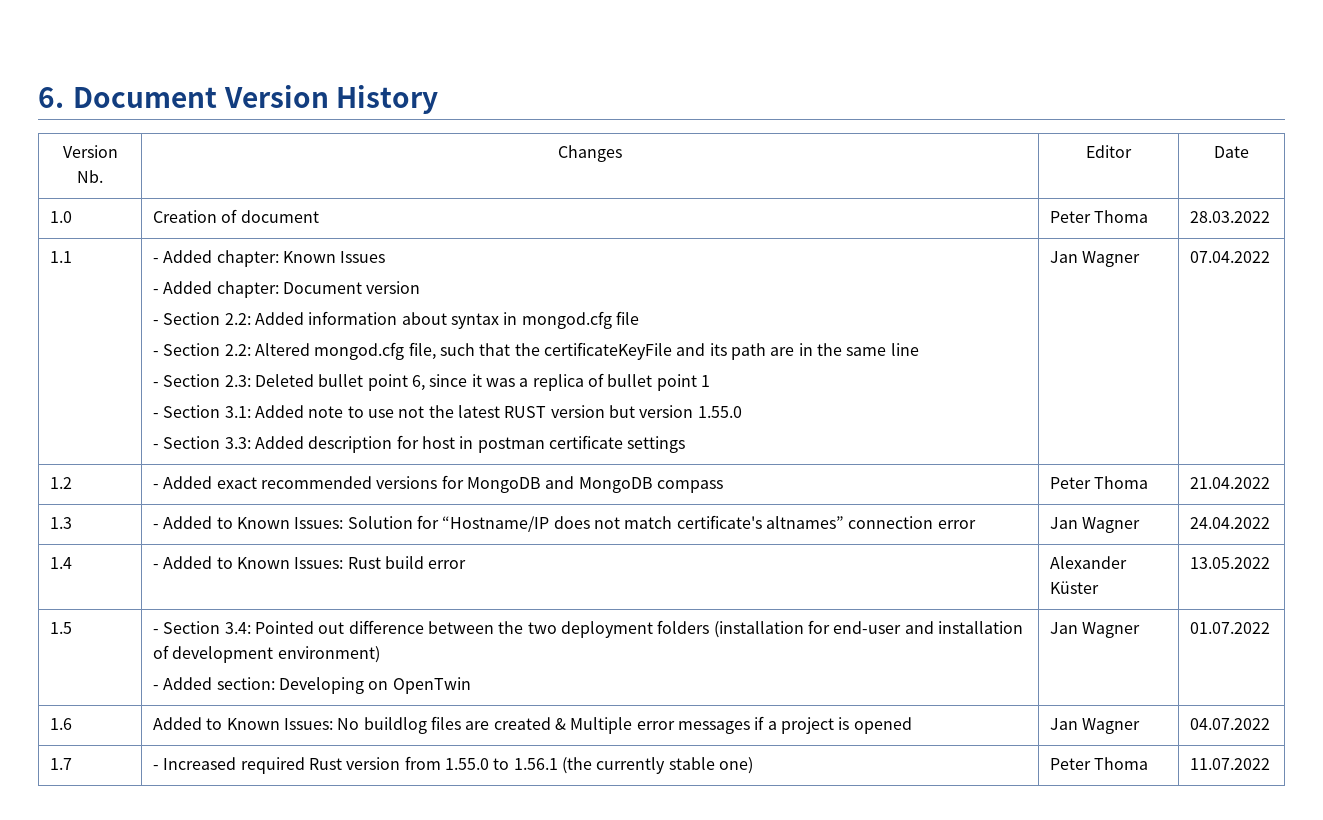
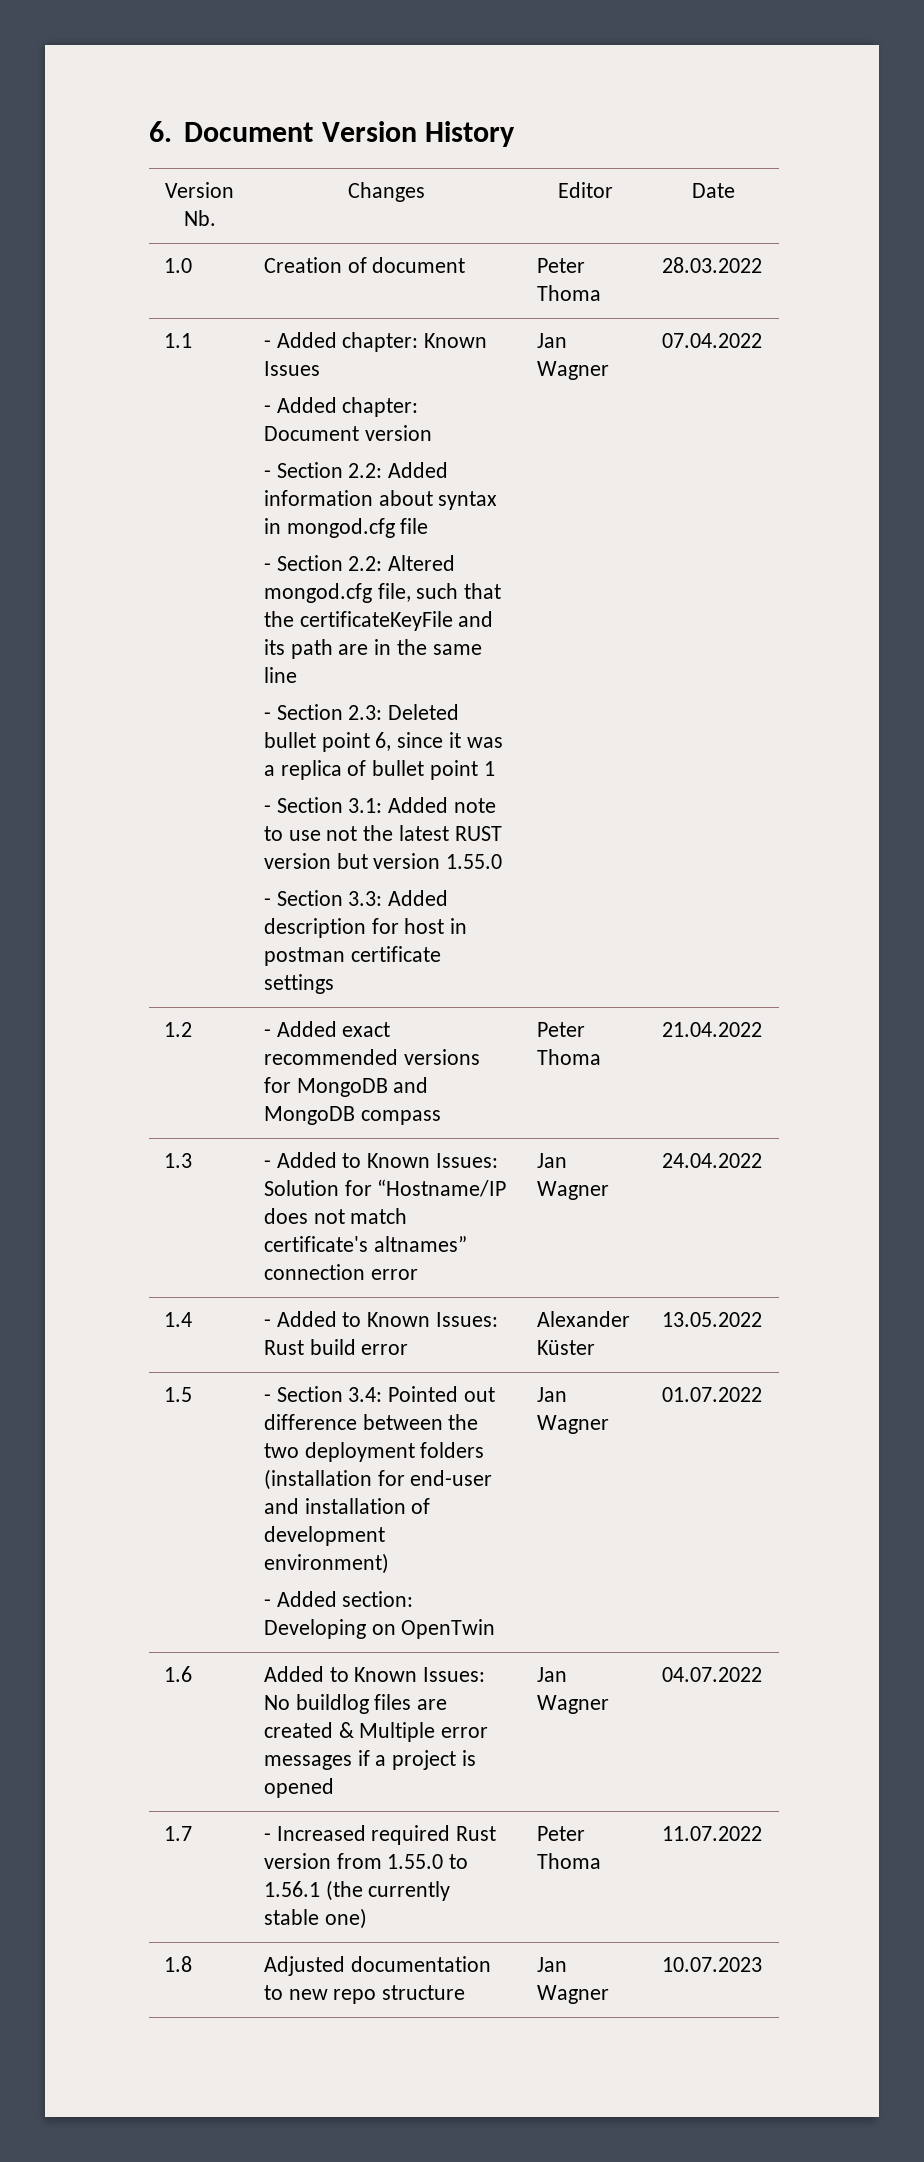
(1271, 764) none -> [163,1956,192,1972] [263,1956,491,1976] [263,1985,466,2004] [536,1957,567,1972] [536,1985,609,2004] [661,1957,762,1972] // 1.8 | Adjusted documentation to new repo structure | Jan Wagner | 10.07.2023

